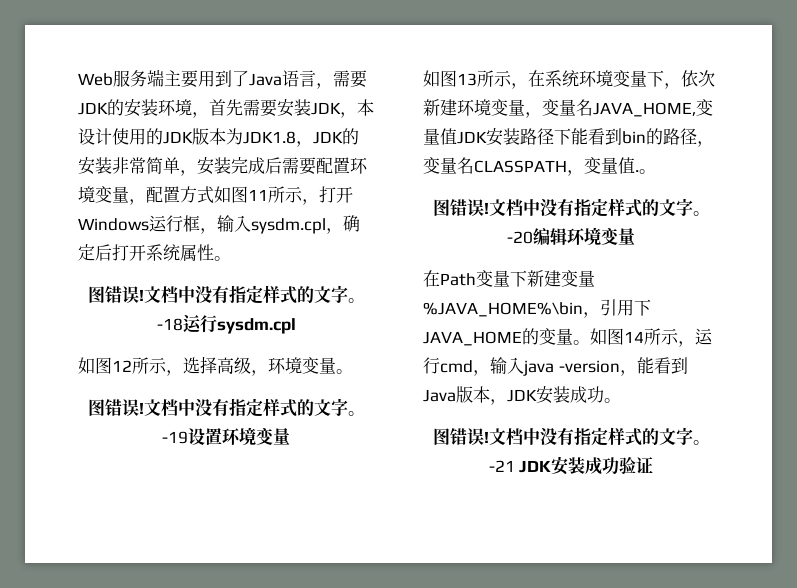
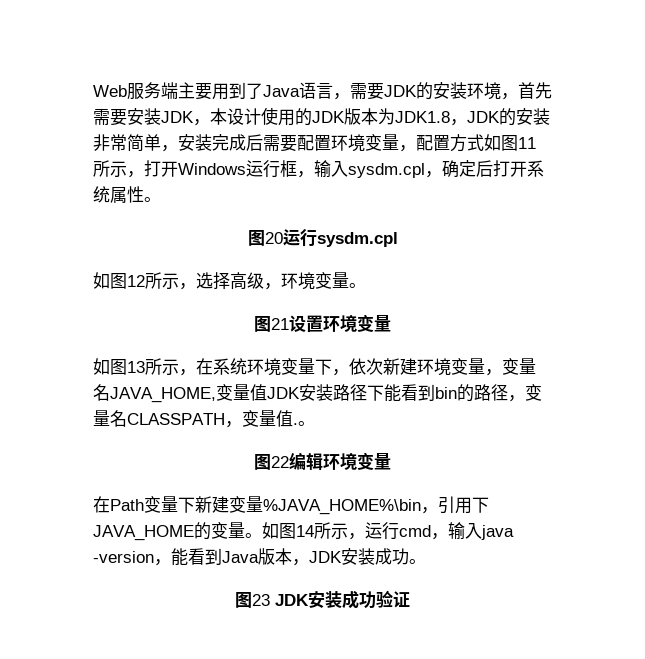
[104,285,365,304] [156,318,183,331] 错误!文档中没有指定样式的文字。-18 -> [264,232,283,244] 20
[104,398,365,417] [162,431,188,444] 错误!文档中没有指定样式的文字。-19 -> [271,318,289,330] 21
[449,198,710,217] [507,231,533,244] 错误!文档中没有指定样式的文字。-20 -> [271,456,289,468] 22
[449,427,710,446] [488,460,515,472] 错误!文档中没有指定样式的文字。-21 -> [252,594,270,606] 23

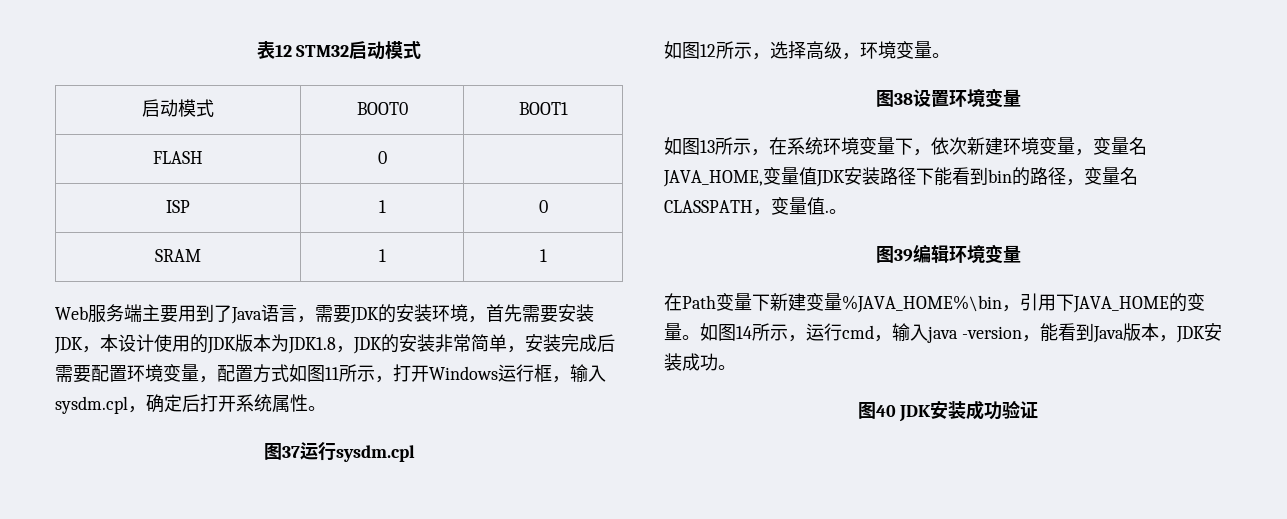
(93, 91) none -> [256,41,422,60] [142,99,214,117] [356,102,408,115] [518,102,568,115] [153,151,203,164] [377,151,387,164] [166,200,190,213] [378,200,386,213] [538,200,548,213] [155,249,201,262] [378,249,386,262] [539,249,547,262] 表12 STM32启动模式 // 启动模式 | BOOT0 | BOOT1 // FLASH | 0 | // ISP | 1 | 0 // SRAM | 1 | 1 //
[264,232,283,244] 20 -> [281,446,300,458] 37
[271,318,289,330] 21 -> [893,93,913,105] 38
[271,456,289,468] 22 -> [893,249,913,262] 39
[252,594,270,606] 23 -> [875,405,896,417] 40

